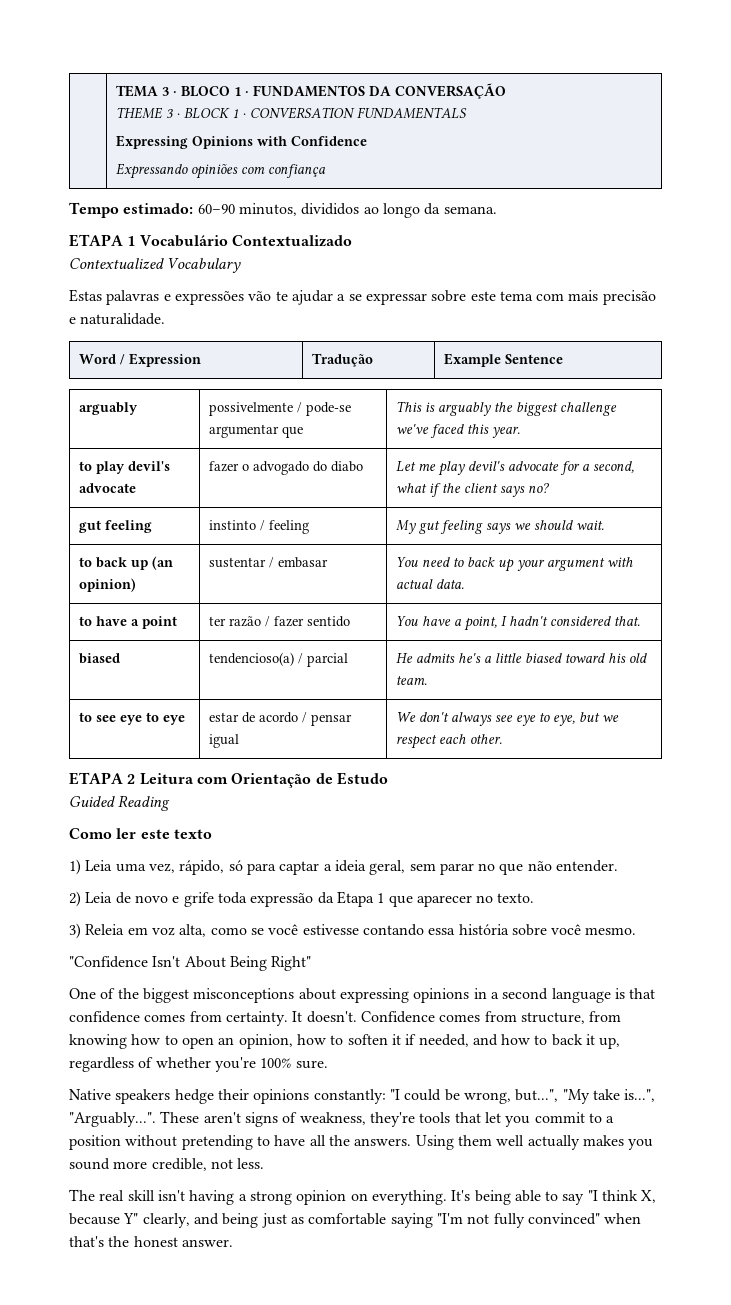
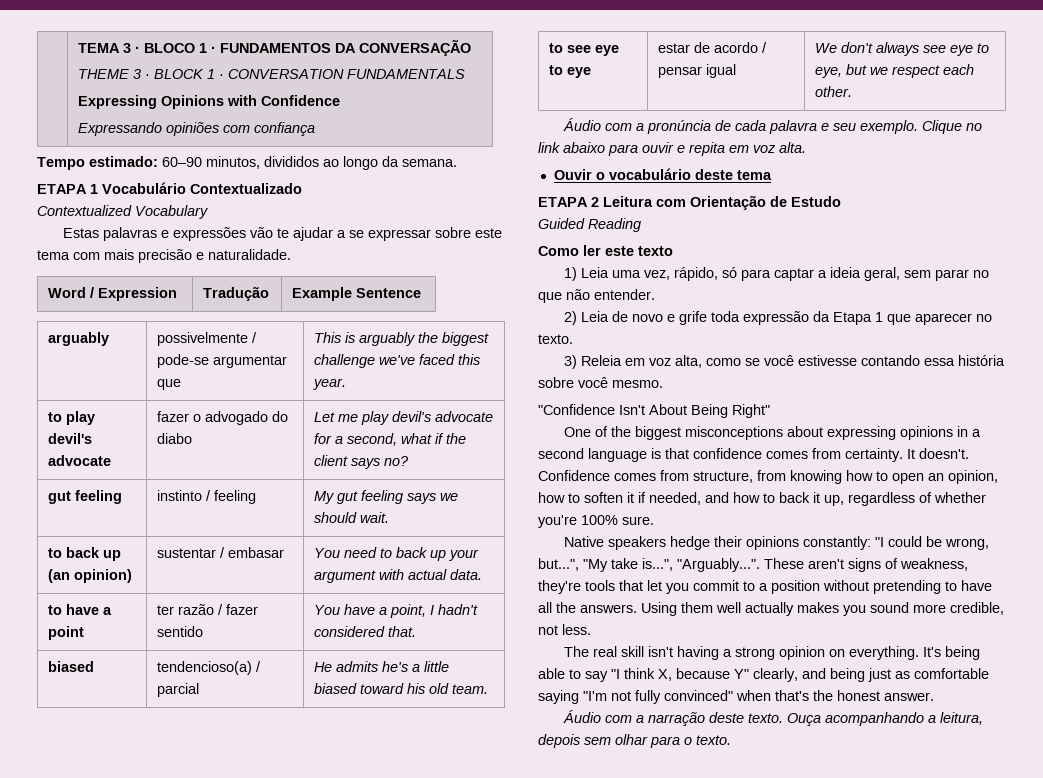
(503, 739) none -> [562,118,982,134] [538,142,806,156] [553,168,772,180] // Áudio com a pronúncia de cada palavra e seu exemplo. Clique no link abaixo para ouvir e repita em voz alta. // Ouvir o vocabulário deste tema
(233, 1243) none -> [562,710,983,726] [538,734,731,748] // Áudio com a narração deste texto. Ouça acompanhando a leitura, depois sem olhar para o texto.

